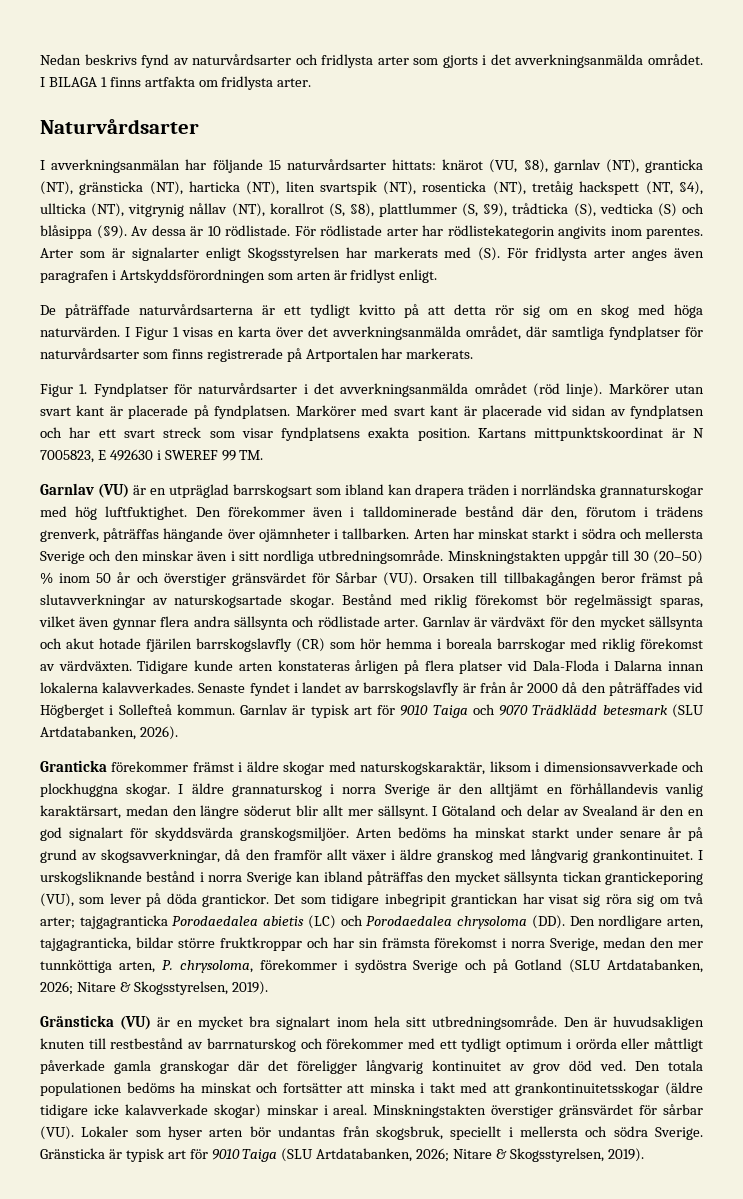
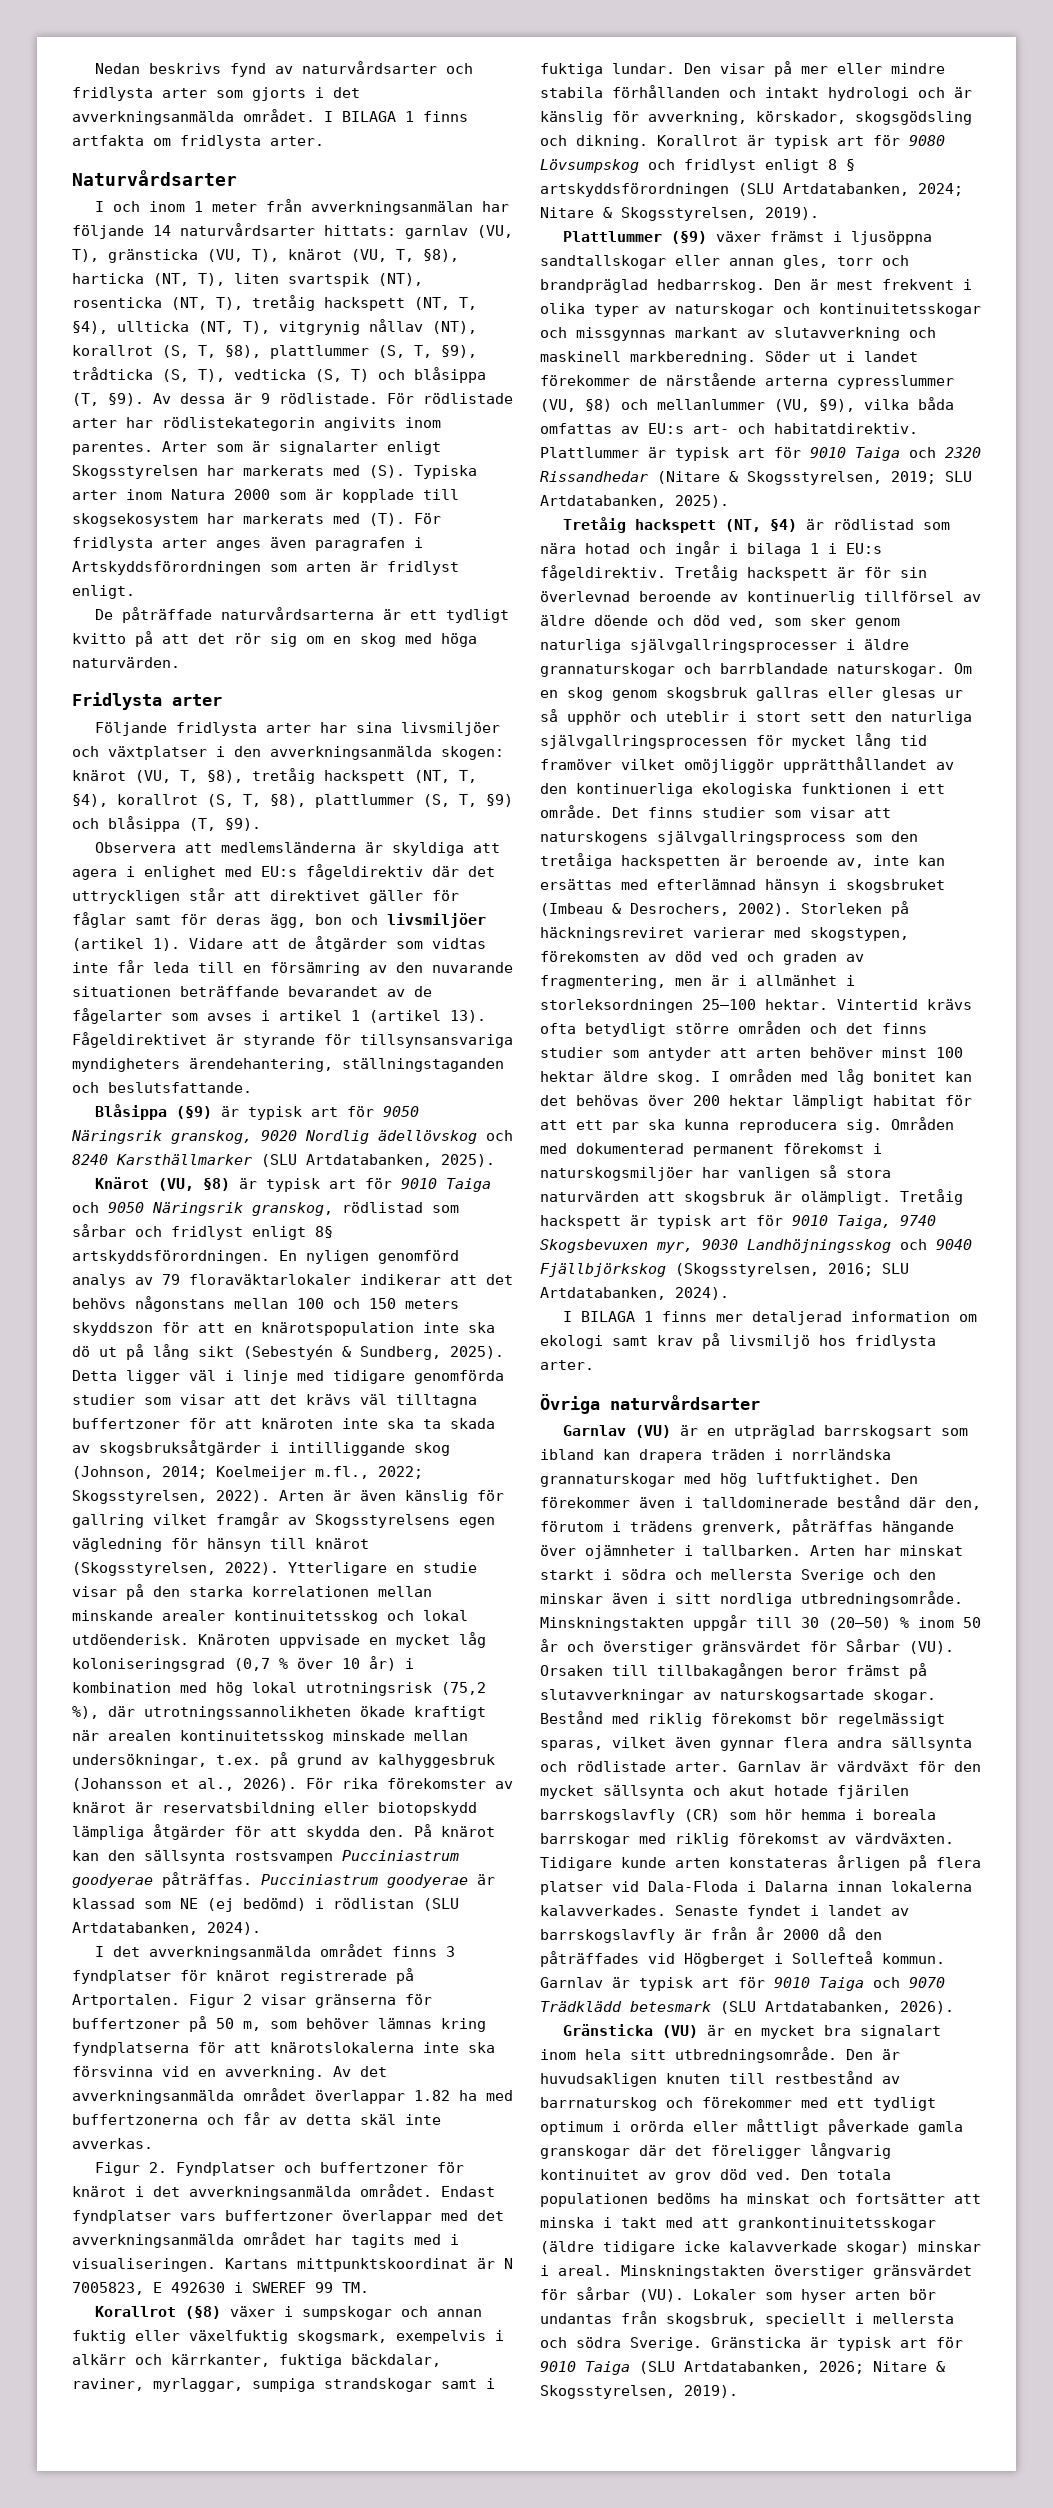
(45, 165) none -> [113,199,303,212] och inom 1 meter från
[268,160,281,170] 15 -> [153,225,171,236] 14
[442,159,703,173] [40,181,280,195] knärot (VU, §8), garnlav (NT), granticka (NT), gränsticka (NT), harticka (NT), -> [405,225,513,239] [72,249,459,263] [72,273,225,286] garnlav (VU, T), gränsticka (VU, T), knärot (VU, T, §8), harticka (NT, T),
[492,181,673,195] (NT), tretåig hackspett (NT, -> [171,295,477,311] (NT, T), tretåig hackspett (NT, T,
[91,203,125,217] (NT), -> [198,321,270,334] (NT, T),
[349,203,479,217] §8), plattlummer (S, -> [198,345,432,359] T, §8), plattlummer (S, T,
[573,203,704,217] [40,225,127,239] (S), vedticka (S) och blåsippa (§9). -> [162,367,486,383] [72,393,144,406] (S, T), vedticka (S, T) och blåsippa (T, §9).
[207,226,221,236] 10 -> [261,393,270,404] 9
(501, 254) none -> [414,465,477,479] [72,489,459,503] [72,513,405,527] Typiska arter inom Natura 2000 som är kopplade till skogsekosystem har markerats med (T).
[454,304,486,315] detta -> [198,633,225,644] det
[125,326,703,340] [40,348,474,362] [40,383,705,397] [40,405,704,419] [40,427,470,441] I Figur 1 visas en karta över det avverkningsanmälda området, där samtliga fyndplatser för naturvårdsarter som finns registrerade på Artportalen har markerats. // Figur 1. Fyndplatser för naturvårdsarter i det avverkningsanmälda området (röd linje). Markörer utan svart kant är placerade på fyndplatsen. Markörer med svart kant är placerade vid sidan av fyndplatsen och har ett svart streck som visar fyndplatsens exakta position. -> [72,692,222,710] [95,722,501,736] [72,746,504,760] [72,768,477,784] [72,794,513,808] [72,816,261,832] [95,842,501,856] [72,864,495,880] [72,888,459,904] [72,912,486,928] [72,936,486,952] [72,960,513,976] [72,986,432,997] [72,1008,486,1024] [72,1032,513,1048] [72,1058,504,1072] [72,1082,252,1093] [95,1104,420,1120] [71,1130,513,1144] [72,1154,495,1167] [95,1177,492,1192] [72,1202,459,1216] [72,1224,333,1240] [72,1250,459,1264] [72,1274,513,1288] [72,1296,459,1312] [72,1322,495,1336] [72,1344,504,1360] [72,1370,504,1384] [72,1394,477,1408] [72,1418,495,1429] [72,1440,450,1456] [72,1466,423,1480] [72,1490,504,1504] [72,1512,495,1528] [72,1538,369,1552] [72,1562,477,1576] [72,1584,432,1600] [72,1610,468,1624] [72,1632,486,1648] [72,1656,414,1672] [72,1682,486,1696] [72,1706,486,1720] [72,1730,468,1744] [72,1752,495,1768] [72,1778,513,1791] [72,1802,477,1816] [72,1824,495,1840] [72,1850,459,1864] [72,1872,495,1888] [72,1898,459,1912] [72,1922,261,1935] [95,1944,456,1960] [72,1968,414,1984] [72,1994,432,2008] [72,2016,486,2032] [72,2042,495,2056] [72,2066,387,2080] [72,2088,513,2104] [72,2112,441,2125] [72,2138,153,2149] [95,2162,465,2176] [72,2184,495,2200] [72,2210,504,2224] [72,2232,459,2248] [72,2258,216,2272] // Fridlysta arter // Följande fridlysta arter har sina livsmiljöer och växtplatser i den avverkningsanmälda skogen: knärot (VU, T, §8), tretåig hackspett (NT, T, §4), korallrot (S, T, §8), plattlummer (S, T, §9) och blåsippa (T, §9). // Observera att medlemsländerna är skyldiga att agera i enlighet med EU:s fågeldirektiv där det uttryckligen står att direktivet gäller för fåglar samt för deras ägg, bon och livsmiljöer (artikel 1). Vidare att de åtgärder som vidtas inte får leda till en försämring av den nuvarande situationen beträffande bevarandet av de fågelarter som avses i artikel 1 (artikel 13). Fågeldirektivet är styrande för tillsynsansvariga myndigheters ärendehantering, ställningstaganden och beslutsfattande. // Blåsippa (§9) är typisk art för 9050 Näringsrik granskog, 9020 Nordlig ädellövskog och 8240 Karsthällmarker (SLU Artdatabanken, 2025). // Knärot (VU, §8) är typisk art för 9010 Taiga och 9050 Näringsrik granskog, rödlistad som sårbar och fridlyst enligt 8§ artskyddsförordningen. En nyligen genomförd analys av 79 floraväktarlokaler indikerar att det behövs någonstans mellan 100 och 150 meters skyddszon för att en knärotspopulation inte ska dö ut på lång sikt (Sebestyén & Sundberg, 2025). Detta ligger väl i linje med tidigare genomförda studier som visar att det krävs väl tilltagna buffertzoner för att knäroten inte ska ta skada av skogsbruksåtgärder i intilliggande skog (Johnson, 2014; Koelmeijer m.fl., 2022; Skogsstyrelsen, 2022). Arten är även känslig för gallring vilket framgår av Skogsstyrelsens egen vägledning för hänsyn till knärot (Skogsstyrelsen, 2022). Ytterligare en studie visar på den starka korrelationen mellan minskande arealer kontinuitetsskog och lokal utdöenderisk. Knäroten uppvisade en mycket låg koloniseringsgrad (0,7 % över 10 år) i kombination med hög lokal utrotningsrisk (75,2 %), där utrotningssannolikheten ökade kraftigt när arealen kontinuitetsskog minskade mellan undersökningar, t.ex. på grund av kalhyggesbruk (Johansson et al., 2026). För rika förekomster av knärot är reservatsbildning eller biotopskydd lämpliga åtgärder för att skydda den. På knärot kan den sällsynta rostsvampen Pucciniastrum goodyerae påträffas. Pucciniastrum goodyerae är klassad som NE (ej bedömd) i rödlistan (SLU Artdatabanken, 2024). // I det avverkningsanmälda området finns 3 fyndplatser för knärot registrerade på Artportalen. Figur 2 visar gränserna för buffertzoner på 50 m, som behöver lämnas kring fyndplatserna för att knärotslokalerna inte ska försvinna vid en avverkning. Av det avverkningsanmälda området överlappar 1.82 ha med buffertzonerna och får av detta skäl inte avverkas. // Figur 2. Fyndplatser och buffertzoner för knärot i det avverkningsanmälda området. Endast fyndplatser vars buffertzoner överlappar med det avverkningsanmälda området har tagits med i visualiseringen.
(264, 455) none -> [95,2306,483,2320] [72,2330,504,2344] [72,2354,441,2368] [72,2378,495,2392] [540,61,945,77] [540,85,972,101] [540,111,972,125] [540,135,945,149] [540,159,855,173] [540,183,963,197] [540,207,819,221] [563,231,933,245] [540,255,909,269] [540,279,972,293] [540,303,981,317] [540,327,936,341] [540,351,918,365] [540,373,954,389] [540,397,954,412] [540,423,918,434] [540,447,981,461] [540,471,972,485] [540,495,729,508] [563,517,951,533] [540,541,882,557] [540,565,927,581] [540,591,981,605] [540,615,900,629] [540,639,909,653] [540,663,972,677] [540,687,963,701] [540,709,972,725] [540,733,927,749] [540,757,954,773] [540,783,945,797] [540,805,891,818] [540,831,918,845] [540,853,945,869] [540,879,945,893] [540,901,909,917] [540,927,909,941] [540,951,864,965] [540,975,855,989] [540,999,972,1013] [540,1021,927,1037] [540,1047,963,1061] [540,1069,972,1085] [540,1095,972,1109] [540,1117,954,1133] [540,1143,882,1157] [540,1165,891,1181] [540,1189,963,1205] [540,1215,936,1229] [540,1239,972,1253] [540,1263,909,1277] [540,1287,729,1300] [563,1311,978,1325] [540,1333,936,1349] [540,1360,594,1370] [540,1394,760,1414] // Korallrot (§8) växer i sumpskogar och annan fuktig eller växelfuktig skogsmark, exempelvis i alkärr och kärrkanter, fuktiga bäckdalar, raviner, myrlaggar, sumpiga strandskogar samt i fuktiga lundar. Den visar på mer eller mindre stabila förhållanden och intakt hydrologi och är känslig för avverkning, körskador, skogsgödsling och dikning. Korallrot är typisk art för 9080 Lövsumpskog och fridlyst enligt 8 § artskyddsförordningen (SLU Artdatabanken, 2024; Nitare & Skogsstyrelsen, 2019). // Plattlummer (§9) växer främst i ljusöppna sandtallskogar eller annan gles, torr och brandpräglad hedbarrskog. Den är mest frekvent i olika typer av naturskogar och kontinuitetsskogar och missgynnas markant av slutavverkning och maskinell markberedning. Söder ut i landet förekommer de närstående arterna cypresslummer (VU, §8) och mellanlummer (VU, §9), vilka båda omfattas av EU:s art- och habitatdirektiv. Plattlummer är typisk art för 9010 Taiga och 2320 Rissandhedar (Nitare & Skogsstyrelsen, 2019; SLU Artdatabanken, 2025). // Tretåig hackspett (NT, §4) är rödlistad som nära hotad och ingår i bilaga 1 i EU:s fågeldirektiv. Tretåig hackspett är för sin överlevnad beroende av kontinuerlig tillförsel av äldre döende och död ved, som sker genom naturliga självgallringsprocesser i äldre grannaturskogar och barrblandade naturskogar. Om en skog genom skogsbruk gallras eller glesas ur så upphör och uteblir i stort sett den naturliga självgallringsprocessen för mycket lång tid framöver vilket omöjliggör upprätthållandet av den kontinuerliga ekologiska funktionen i ett område. Det finns studier som visar att naturskogens självgallringsprocess som den tretåiga hackspetten är beroende av, inte kan ersättas med efterlämnad hänsyn i skogsbruket (Imbeau & Desrochers, 2002). Storleken på häckningsreviret varierar med skogstypen, förekomsten av död ved och graden av fragmentering, men är i allmänhet i storleksordningen 25–100 hektar. Vintertid krävs ofta betydligt större områden och det finns studier som antyder att arten behöver minst 100 hektar äldre skog. I områden med låg bonitet kan det behövas över 200 hektar lämpligt habitat för att ett par ska kunna reproducera sig. Områden med dokumenterad permanent förekomst i naturskogsmiljöer har vanligen så stora naturvärden att skogsbruk är olämpligt. Tretåig hackspett är typisk art för 9010 Taiga, 9740 Skogsbevuxen myr, 9030 Landhöjningsskog och 9040 Fjällbjörkskog (Skogsstyrelsen, 2016; SLU Artdatabanken, 2024). // I BILAGA 1 finns mer detaljerad information om ekologi samt krav på livsmiljö hos fridlysta arter. // Övriga naturvårdsarter
[40,760,704,775] [40,783,703,797] [40,805,705,819] [40,827,703,841] [40,849,703,863] [40,871,703,885] [40,893,703,907] [40,915,704,929] [40,937,704,951] [40,959,703,973] [40,981,268,995] // Granticka förekommer främst i äldre skogar med naturskogskaraktär, liksom i dimensionsavverkade och plockhuggna skogar. I äldre grannaturskog i norra Sverige är den alltjämt en förhållandevis vanlig karaktärsart, medan den längre söderut blir allt mer sällsynt. I Götaland och delar av Svealand är den en god signalart för skyddsvärda granskogsmiljöer. Arten bedöms ha minskat starkt under senare år på grund av skogsavverkningar, då den framför allt växer i äldre granskog med långvarig grankontinuitet. I urskogsliknande bestånd i norra Sverige kan ibland påträffas den mycket sällsynta tickan grantickeporing (VU), som lever på döda grantickor. Det som tidigare inbegripit grantickan har visat sig röra sig om två arter; tajgagranticka Porodaedalea abietis (LC) och Porodaedalea chrysoloma (DD). Den nordligare arten, tajgagranticka, bildar större fruktkroppar och har sin främsta förekomst i norra Sverige, medan den mer tunnköttiga arten, P. chrysoloma, förekommer i sydöstra Sverige och på Gotland (SLU Artdatabanken, 2026; Nitare & Skogsstyrelsen, 2019). -> (954, 2007) none

